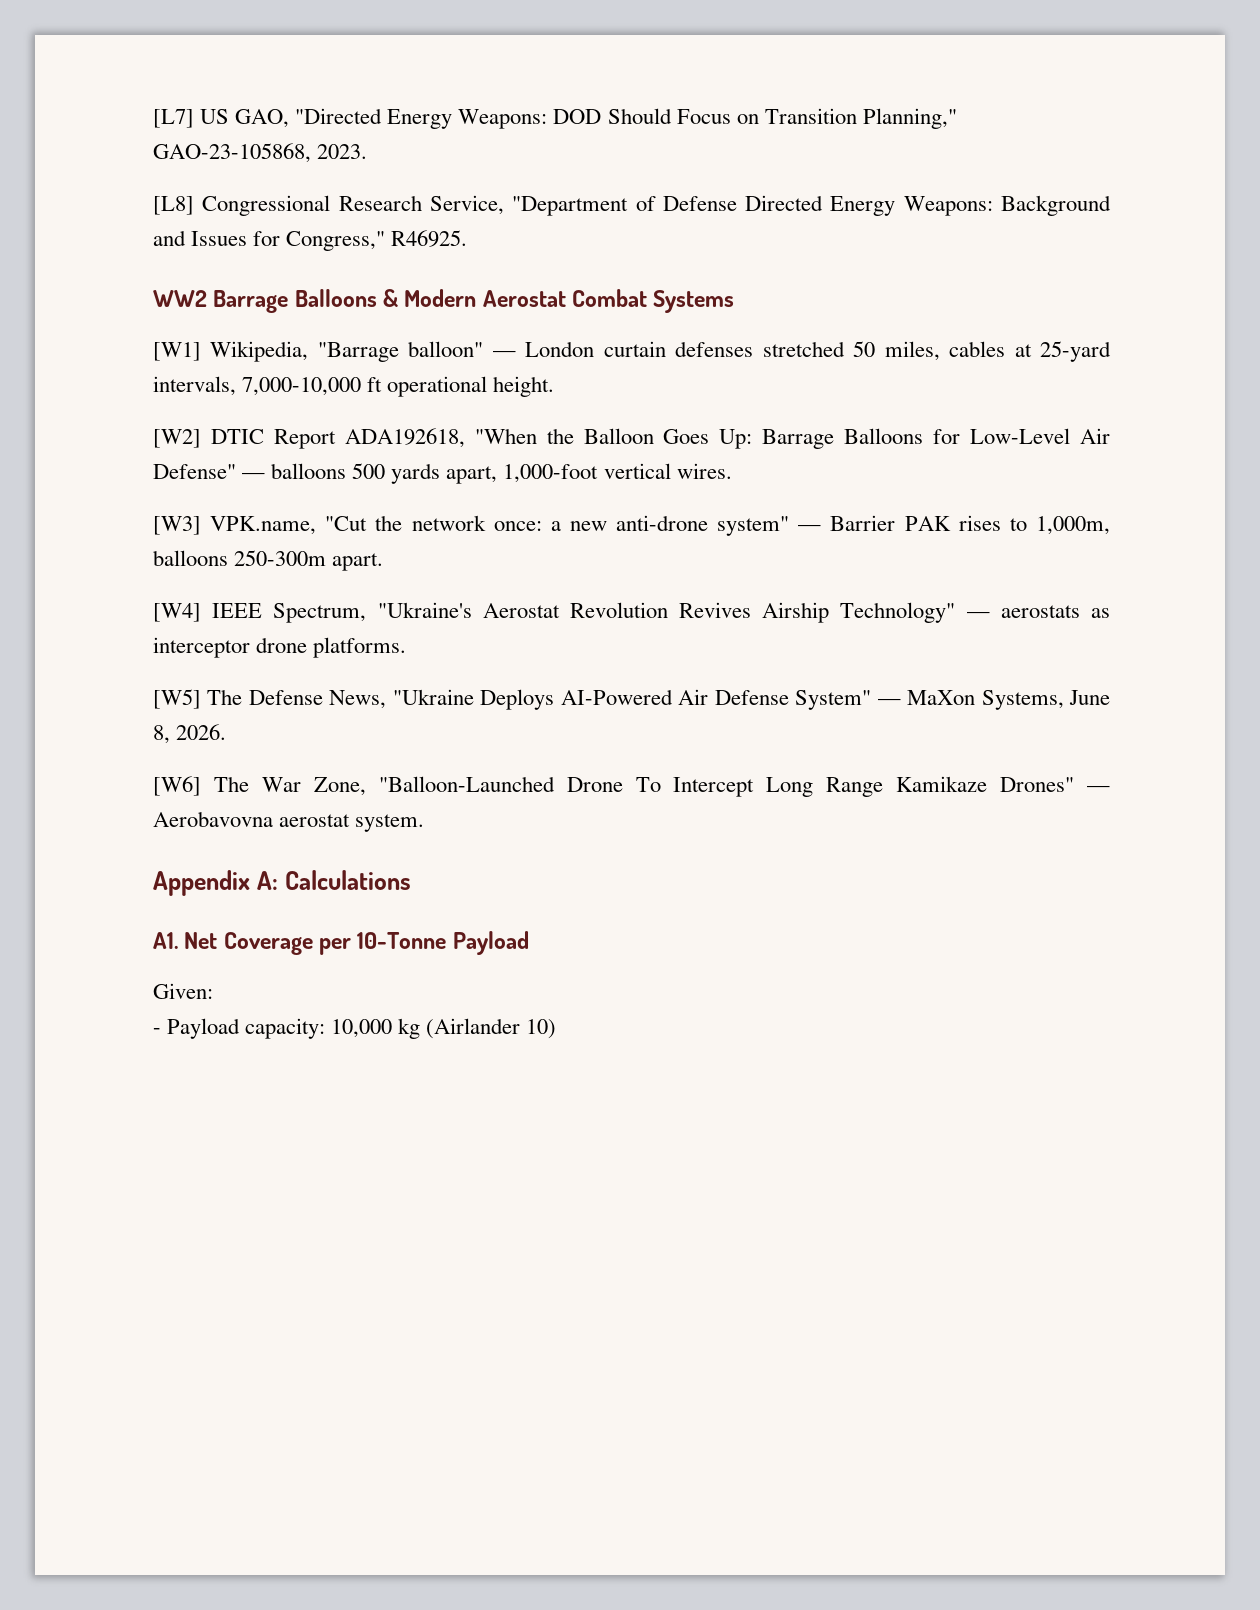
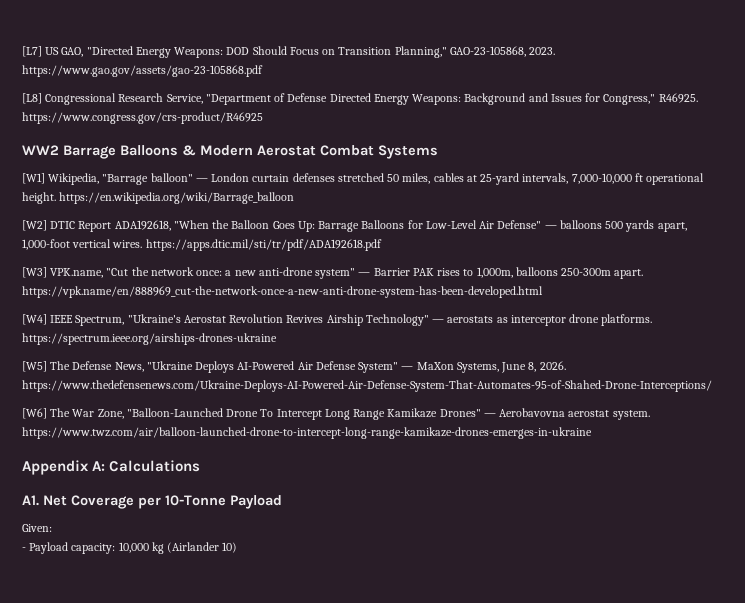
(368, 151) none -> [22,65,263,77] https://www.gao.gov/assets/gao-23-105868.pdf
(468, 238) none -> [22,112,263,124] https://www.congress.gov/crs-product/R46925
(555, 386) none -> [59,192,295,204] https://en.wikipedia.org/wiki/Barrage_balloon
(732, 471) none -> [145,239,382,251] https://apps.dtic.mil/sti/tr/pdf/ADA192618.pdf
(384, 562) none -> [22,286,543,298] https://vpk.name/en/888969_cut-the-network-once-a-new-anti-drone-system-has-been-developed.html
(407, 647) none -> [22,333,277,345] https://spectrum.ieee.org/airships-drones-ukraine
(227, 732) none -> [22,380,712,392] https://www.thedefensenews.com/Ukraine-Deploys-AI-Powered-Air-Defense-System-That-Automates-95-of-Shahed-Drone-Interceptions/
(425, 823) none -> [22,427,592,439] https://www.twz.com/air/balloon-launched-drone-to-intercept-long-range-kamikaze-drones-emerges-in-ukraine

